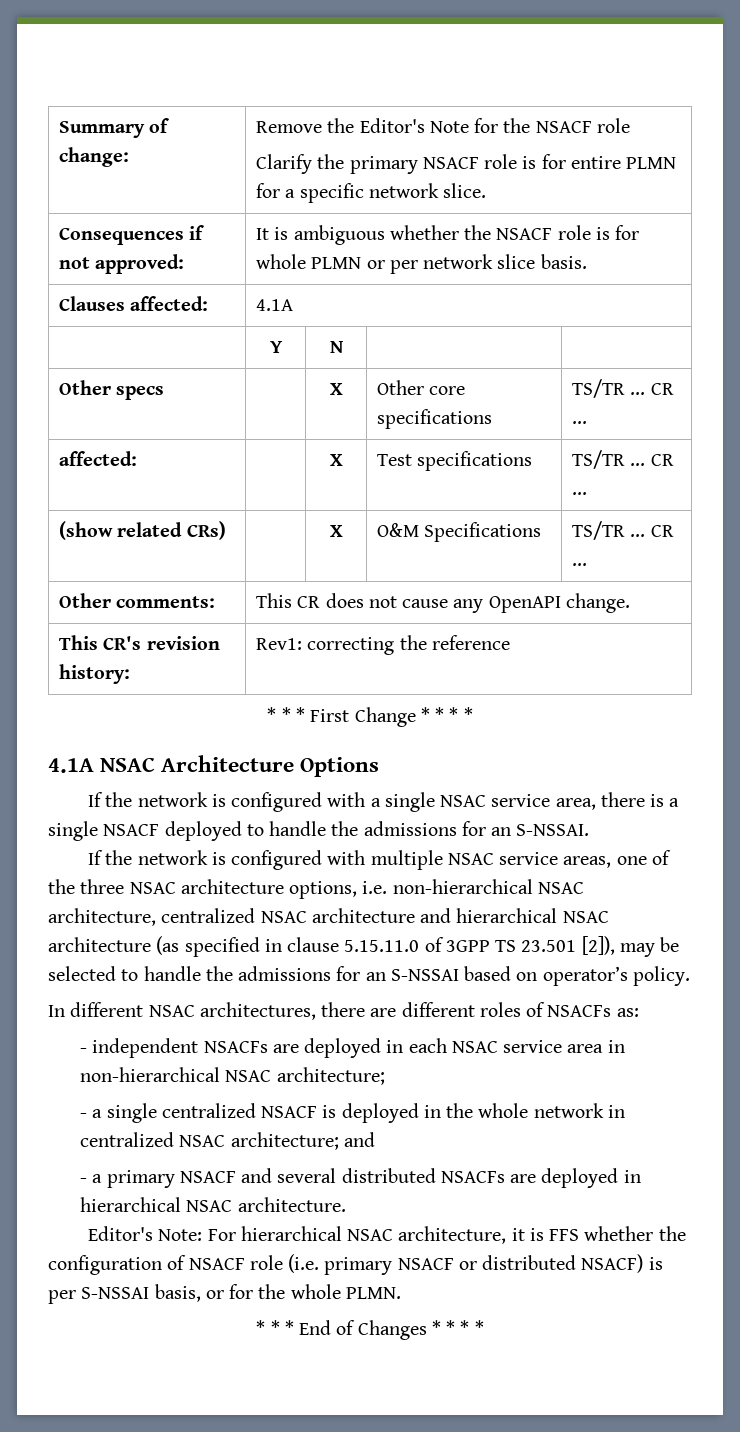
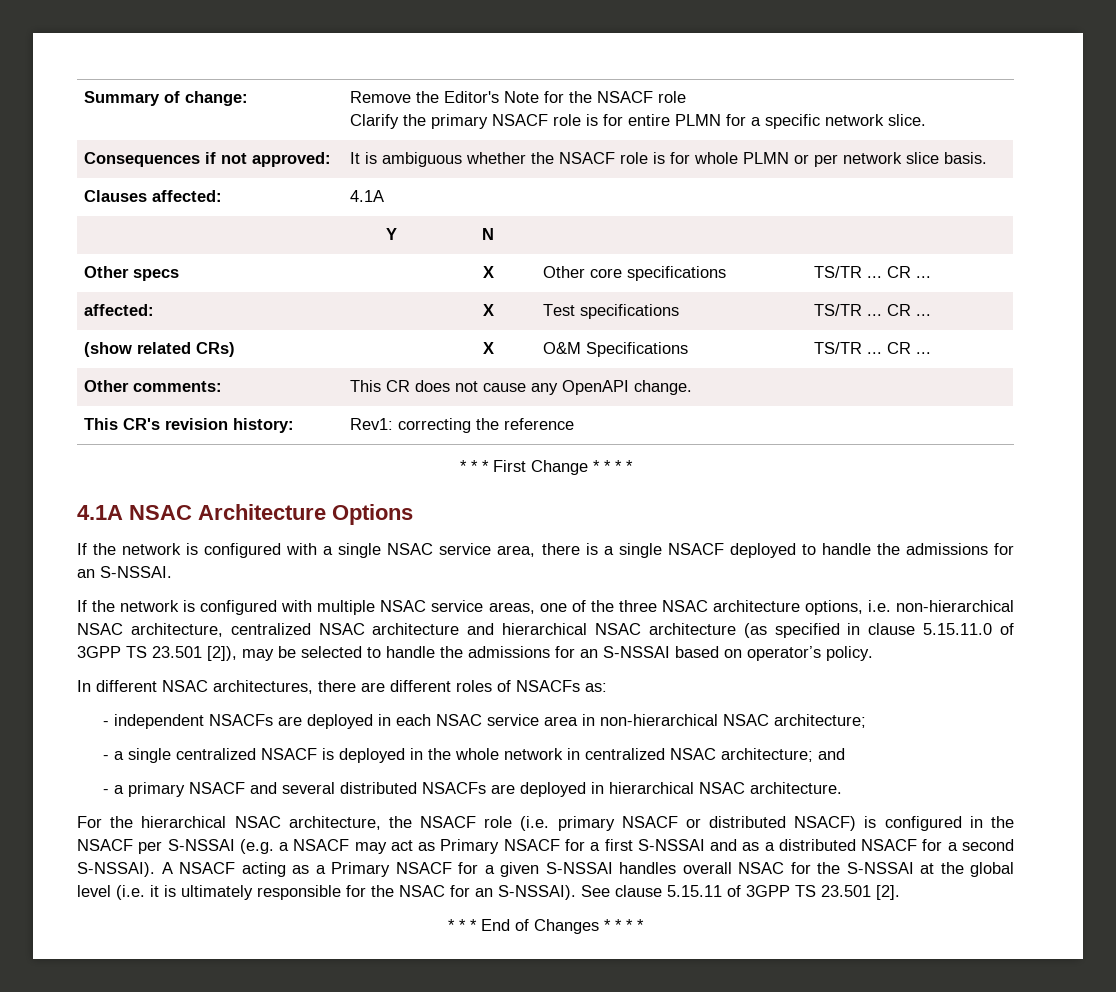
[88,1226,686,1244] [48,1255,187,1275] Editor's Note: For hierarchical NSAC architecture, it is FFS whether the configuration of -> [77,816,412,830] For the hierarchical NSAC architecture, the
[48,1284,401,1304] per S-NSSAI basis, or for the whole PLMN. -> [884,816,1014,831] [77,839,1014,854] [77,862,1014,877] [77,885,900,900] configured in the NSACF per S-NSSAI (e.g. a NSACF may act as Primary NSACF for a first S-NSSAI and as a distributed NSACF for a second S-NSSAI). A NSACF acting as a Primary NSACF for a given S-NSSAI handles overall NSAC for the S-NSSAI at the global level (i.e. it is ultimately responsible for the NSAC for an S-NSSAI). See clause 5.15.11 of 3GPP TS 23.501 [2].

